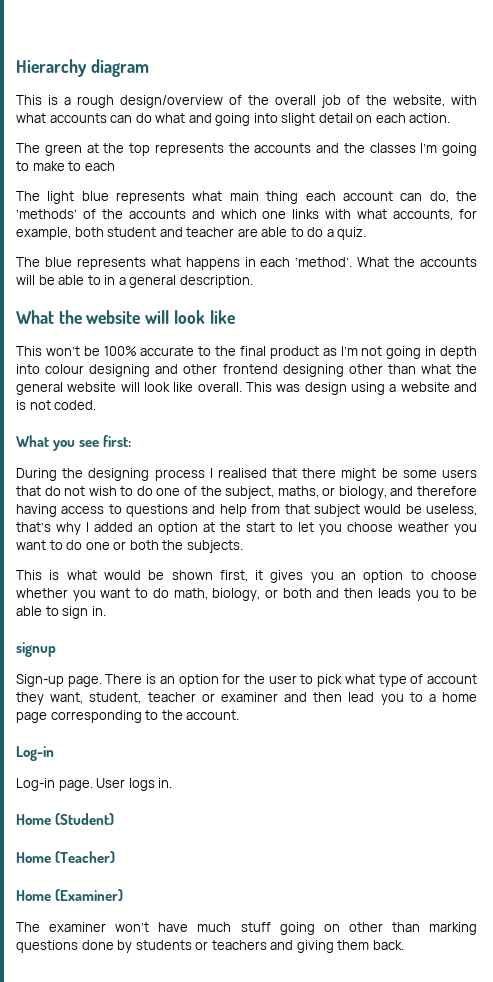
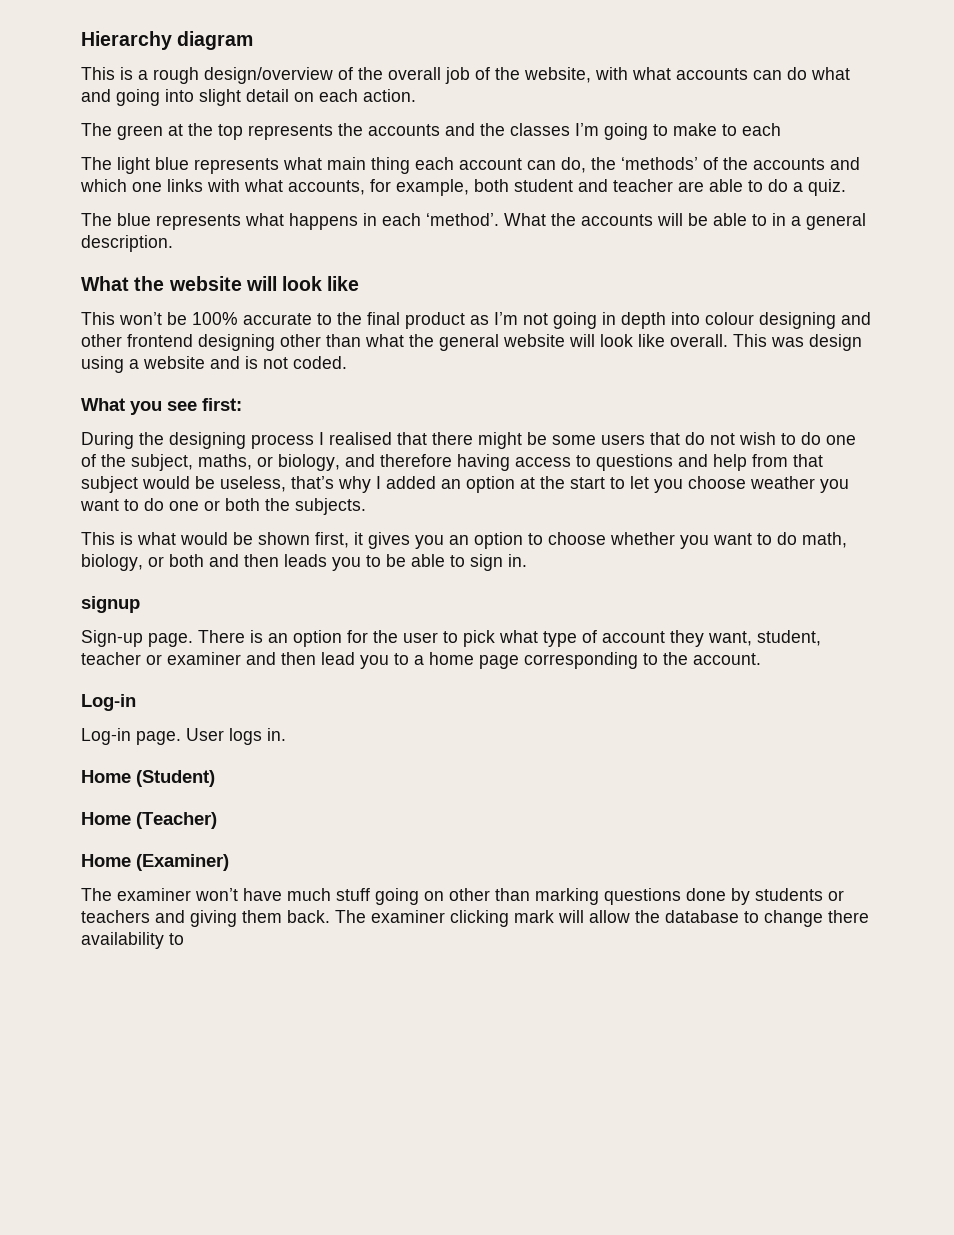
(404, 945) none -> [335,910,869,927] [81,932,184,949] The examiner clicking mark will allow the database to change there availability to

